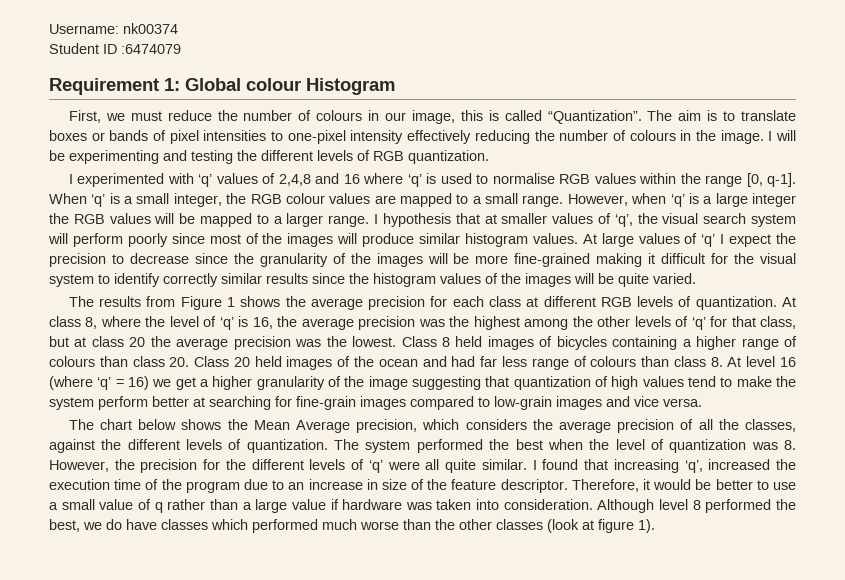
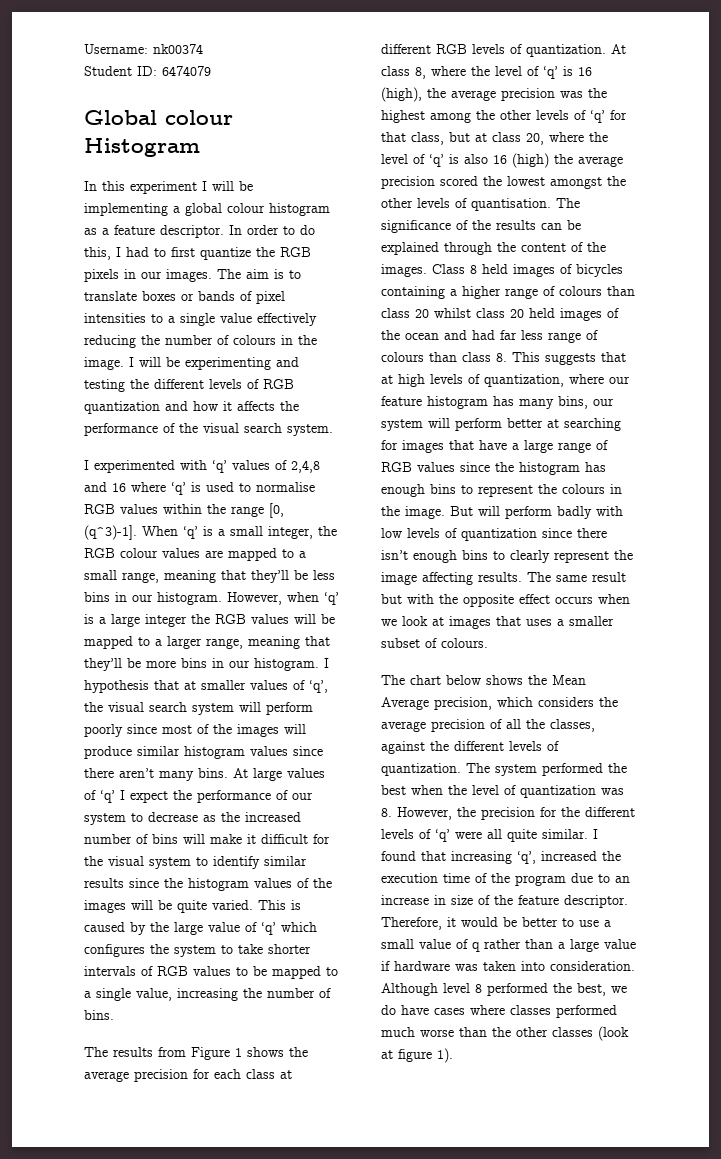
[103,44,181,54] [49,78,180,95] ID :6474079 // Requirement 1: -> [137,66,211,76] ID: 6474079 //
[68,110,642,124] First, we must reduce the number of colours in our image, this is called “Quantization”. -> [84,181,253,194] [84,203,330,216] [84,225,315,238] [84,247,311,260] [84,269,212,282] In this experiment I will be implementing a global colour histogram as a feature descriptor. In order to do this, I had to first quantize the RGB pixels in our images.
[287,130,404,144] one-pixel intensity -> [168,313,252,326] a single value
[408,150,489,164] quantization. -> [84,401,299,414] [84,423,333,436] quantization and how it affects the performance of the visual search system.
[767,173,797,187] q-1]. -> [84,525,137,540] (q^3)-1].
[522,195,564,207] range. -> [122,570,335,583] [84,592,222,605] range, meaning that they’ll be less bins in our histogram.
[328,215,370,227] range. -> [206,636,330,649] [84,658,319,671] range, meaning that they’ll be more bins in our histogram.
[532,233,578,244] values. -> [250,746,323,756] [84,768,228,781] values since there aren’t many bins.
[49,253,643,267] precision to decrease since the granularity of the images will be more fine-grained making -> [197,790,313,803] [84,812,301,825] [84,834,242,844] performance of our system to decrease as the increased number of bins will make
[163,273,218,287] correctly -> (260, 862) none
(696, 278) none -> [258,900,301,910] [84,922,317,935] [84,944,311,957] [84,966,338,979] [84,988,331,1001] [84,1010,114,1020] This is caused by the large value of ‘q’ which configures the system to take shorter intervals of RGB values to be mapped to a single value, increasing the number of bins.
[252,317,273,329] 16, -> [578,67,592,76] [381,87,422,102] 16 (high),
[129,336,397,350] 20 the average precision was the lowest. -> [526,132,608,145] [381,153,623,168] [381,176,626,189] [381,198,580,211] [381,220,581,233] [381,242,606,255] [381,264,427,277] 20, where the level of ‘q’ is also 16 (high) the average precision scored the lowest amongst the other levels of quantisation. The significance of the results can be explained through the content of the images.
[169,356,230,367] 20. Class -> [415,308,505,318] 20 whilst class
[727,356,796,367] [49,376,797,390] [49,397,94,410] At level 16 (where ‘q’ = 16) we get a higher granularity of the image suggesting that quantization of high values tend to make the system -> [512,352,626,365] [381,374,630,387] [381,396,614,409] [381,418,450,431] This suggests that at high levels of quantization, where our feature histogram has many bins, our system will
[296,396,702,410] fine-grain images compared to low-grain images and vice versa. -> [402,440,608,453] [381,462,606,475] [381,484,622,497] [381,506,623,519] [381,528,607,541] [381,550,633,563] [381,572,626,585] [381,594,630,607] [381,616,614,629] [381,638,488,648] images that have a large range of RGB values since the histogram has enough bins to represent the colours in the image. But will perform badly with low levels of quantization since there isn’t enough bins to clearly represent the image affecting results. The same result but with the opposite effect occurs when we look at images that uses a smaller subset of colours.
[161,519,248,530] classes which -> [434,1005,551,1015] cases where classes

